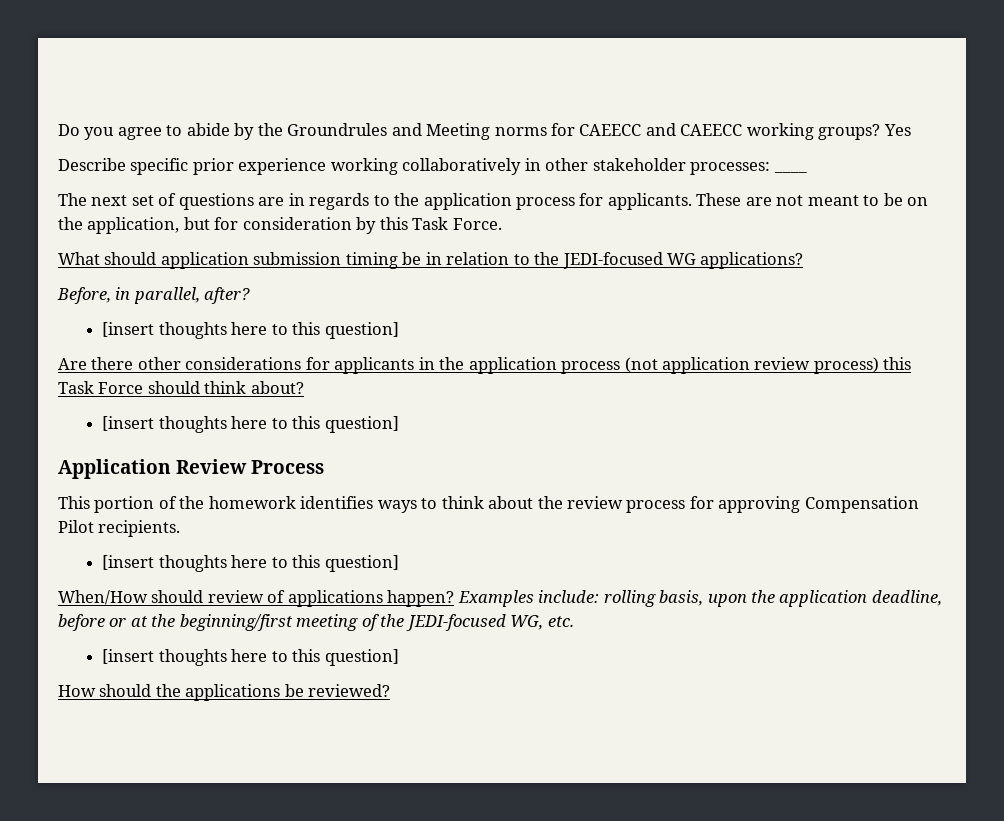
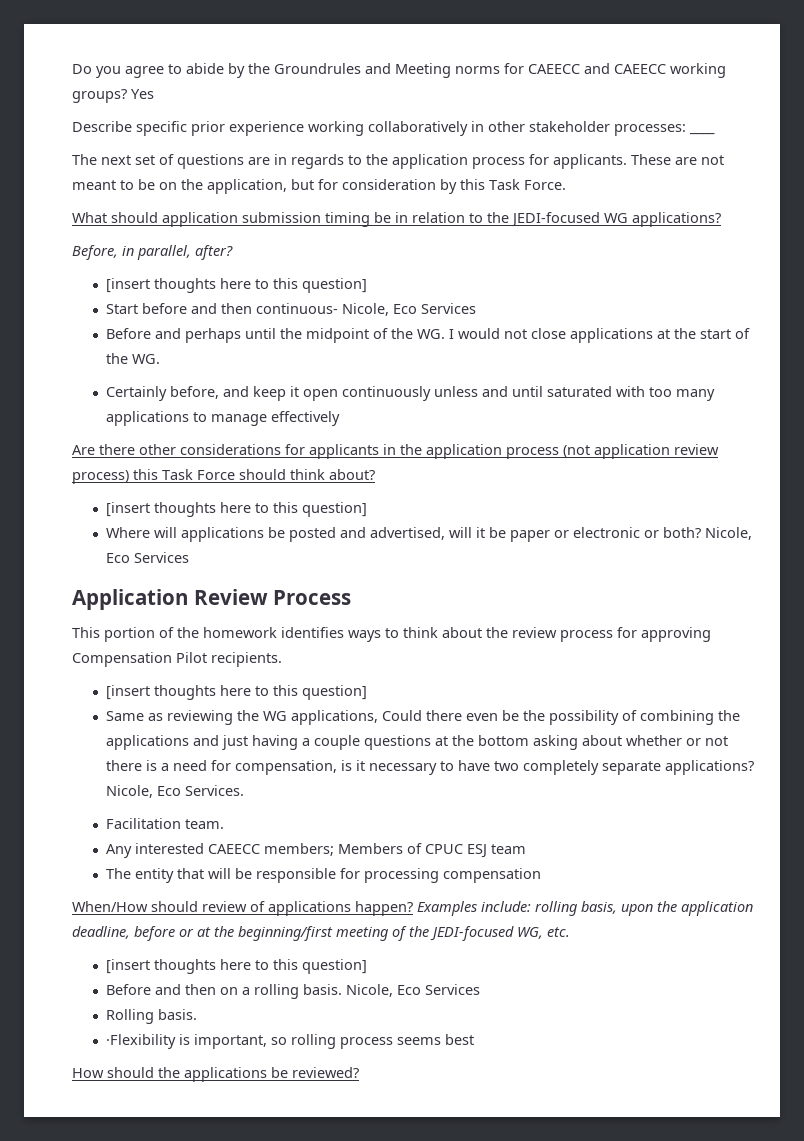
(399, 330) none -> [106,303,477,316] [106,328,751,343] [106,353,161,364] [106,386,716,401] [106,411,341,426] // Start before and then continuous- Nicole, Eco Services // Before and perhaps until the midpoint of the WG. I would not close applications at the start of the WG. // Certainly before, and keep it open continuously unless and until saturated with too many applications to manage effectively
(399, 424) none -> [106,527,753,542] [106,552,190,563] // Where will applications be posted and advertised, will it be paper or electronic or both? Nicole, Eco Services
(399, 563) none -> [106,710,741,725] [106,735,729,750] [106,760,755,775] [106,785,245,798] [106,818,225,829] [106,843,527,858] [106,868,542,883] // Same as reviewing the WG applications, Could there even be the possibility of combining the applications and just having a couple questions at the bottom asking about whether or not there is a need for compensation, is it necessary to have two completely separate applications? Nicole, Eco Services. // Facilitation team. // Any interested CAEECC members; Members of CPUC ESJ team // The entity that will be responsible for processing compensation
(399, 657) none -> [106,984,481,999] [106,1009,198,1024] [106,1034,475,1049] // Before and then on a rolling basis. Nicole, Eco Services // Rolling basis. // ·Flexibility is important, so rolling process seems best

